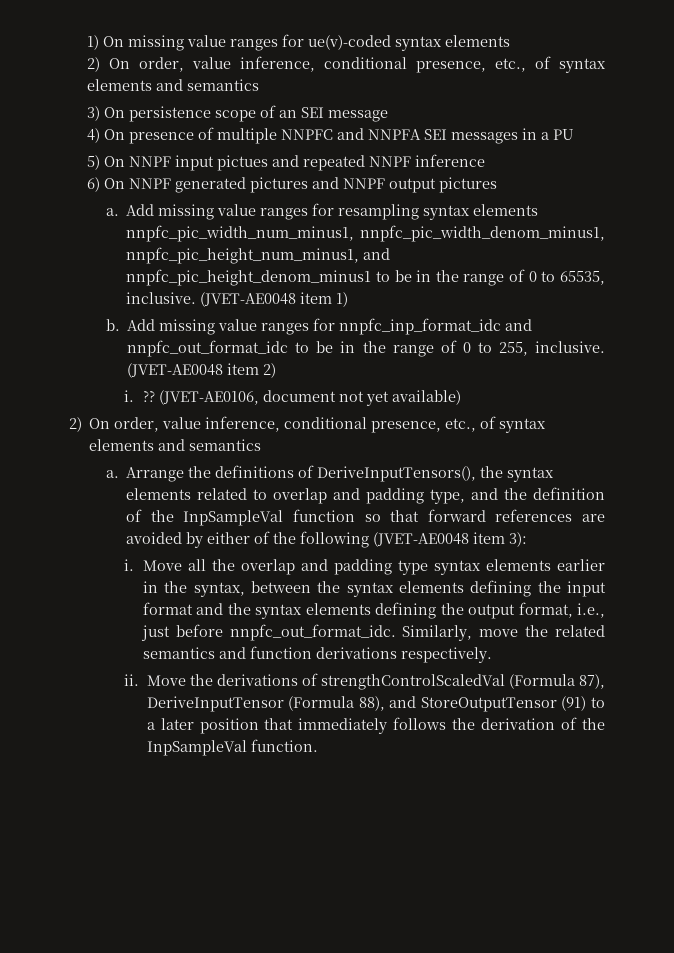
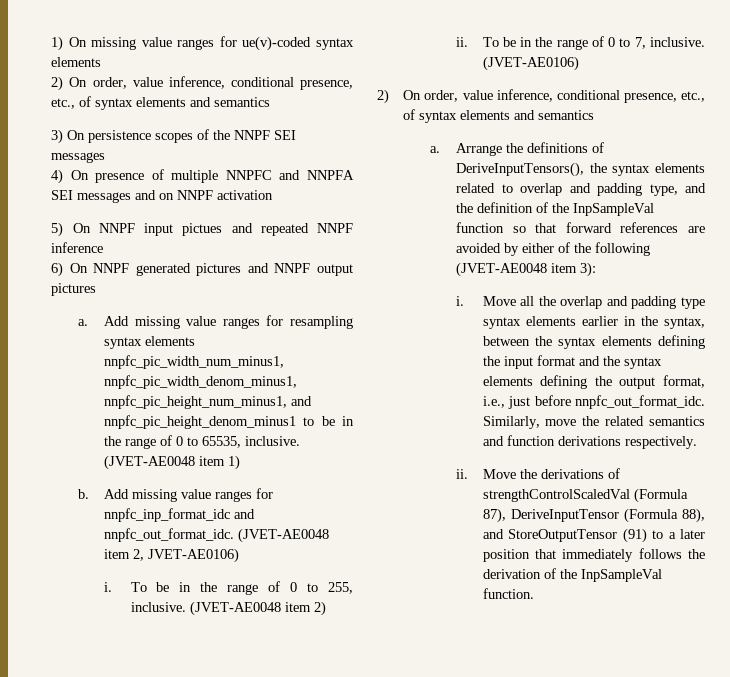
[215,105,389,122] scope of an SEI message -> [155,129,297,143] [51,152,106,163] scopes of the NNPF SEI messages
[522,128,575,140] in a PU -> [135,190,274,200] and on NNPF activation
[127,340,310,357] nnpfc_out_format_idc to -> [104,528,330,543] [104,548,240,563] [104,582,147,592] nnpfc_out_format_idc. (JVET-AE0048 item 2, JVET-AE0106) // i. To
[124,390,461,406] i. ?? (JVET-AE0106, document not yet available) -> [456,36,705,50] [482,56,579,71] ii. To be in the range of 0 to 7, inclusive. (JVET-AE0106)

